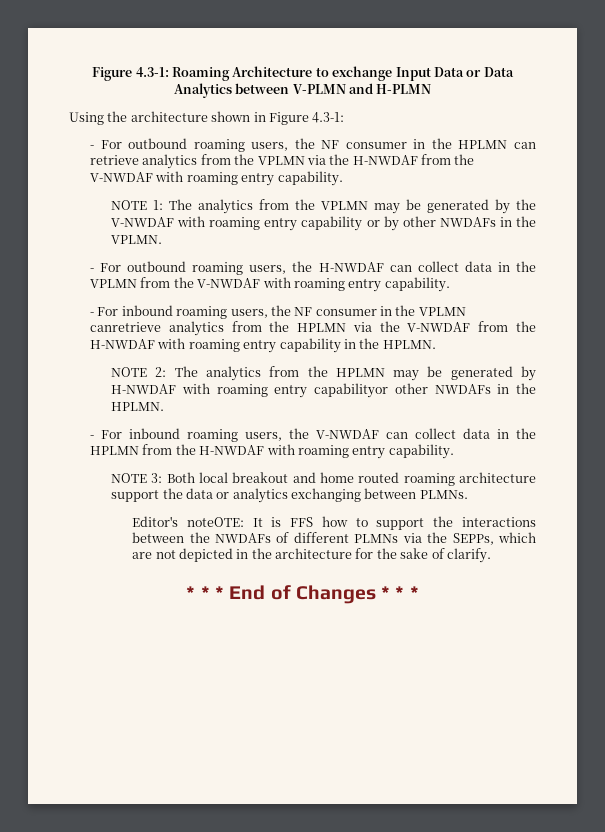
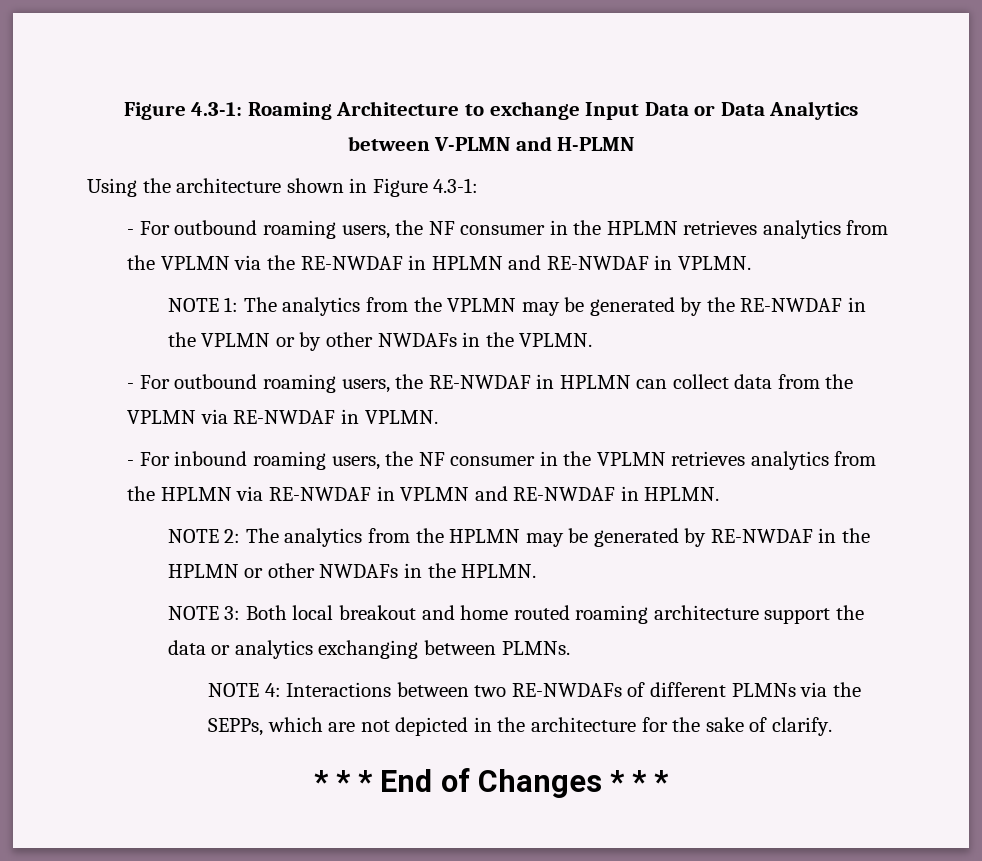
[514,142,536,149] [90,155,140,165] can retrieve -> [683,220,758,235] retrieves
[352,154,475,165] [90,171,343,186] H-NWDAF from the V-NWDAF with roaming entry capability. -> [300,255,751,270] RE-NWDAF in HPLMN and RE-NWDAF in VPLMN.
[111,216,363,231] V-NWDAF with roaming entry capability -> [740,297,866,312] [167,332,271,347] RE-NWDAF in the VPLMN
[318,261,537,272] [90,277,450,292] H-NWDAF can collect data in the VPLMN from the V-NWDAF with roaming entry capability. -> [428,374,854,389] [127,409,438,424] RE-NWDAF in HPLMN can collect data from the VPLMN via RE-NWDAF in VPLMN.
[90,322,162,332] canretrieve -> [671,451,746,466] retrieves
[379,321,536,332] [90,338,380,353] the V-NWDAF from the H-NWDAF with roaming entry capability in the -> [269,486,639,501] RE-NWDAF in VPLMN and RE-NWDAF in
[111,383,389,398] H-NWDAF with roaming entry capabilityor -> [710,528,870,543] [167,564,264,578] RE-NWDAF in the HPLMN or
[90,428,536,442] [90,444,454,459] // - For inbound roaming users, the V-NWDAF can collect data in the HPLMN from the H-NWDAF with roaming entry capability. -> (537, 571) none
[132,516,536,530] [132,532,272,543] Editor's noteOTE: It is FFS how to support the interactions between the NWDAFs -> [208,682,622,697] NOTE 4: Interactions between two RE-NWDAFs

